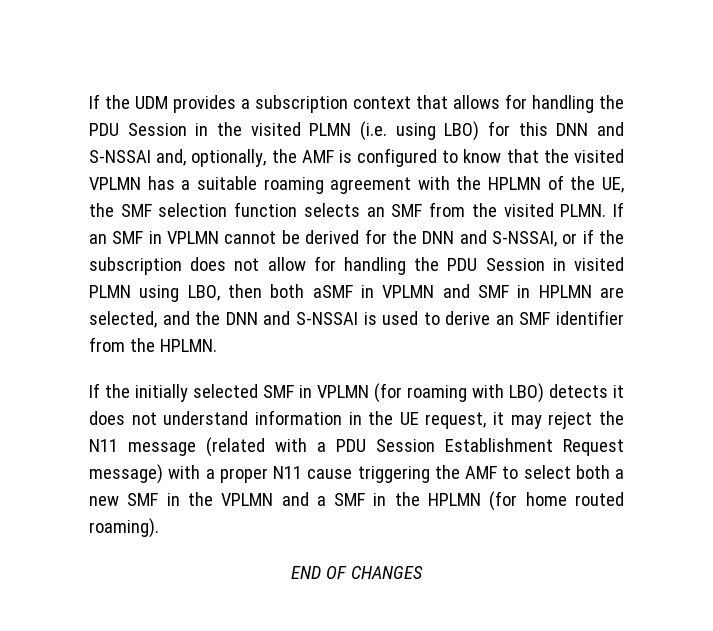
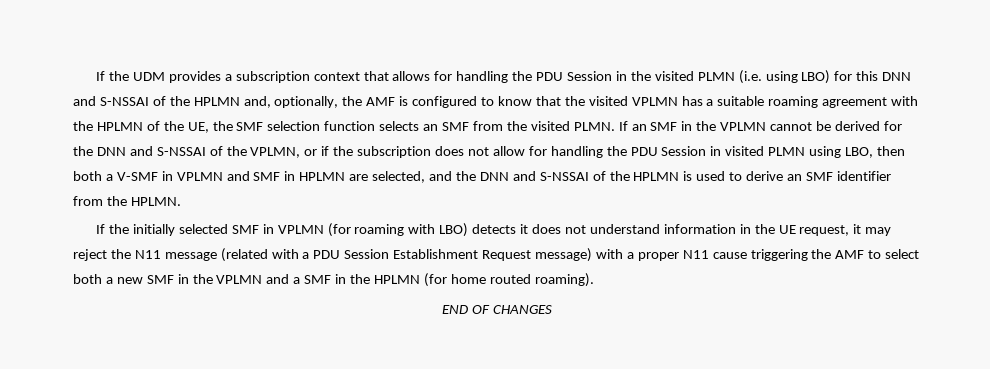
(151, 156) none -> [152,96,240,106] of the HPLMN
(162, 237) none -> [696,121,717,131] the
[491,231,557,247] S-NSSAI, -> [156,146,301,158] S-NSSAI of the VPLMN,
[312,285,353,298] aSMF -> [105,172,158,181] a V-SMF
(358, 318) none -> [592,171,680,181] of the HPLMN

